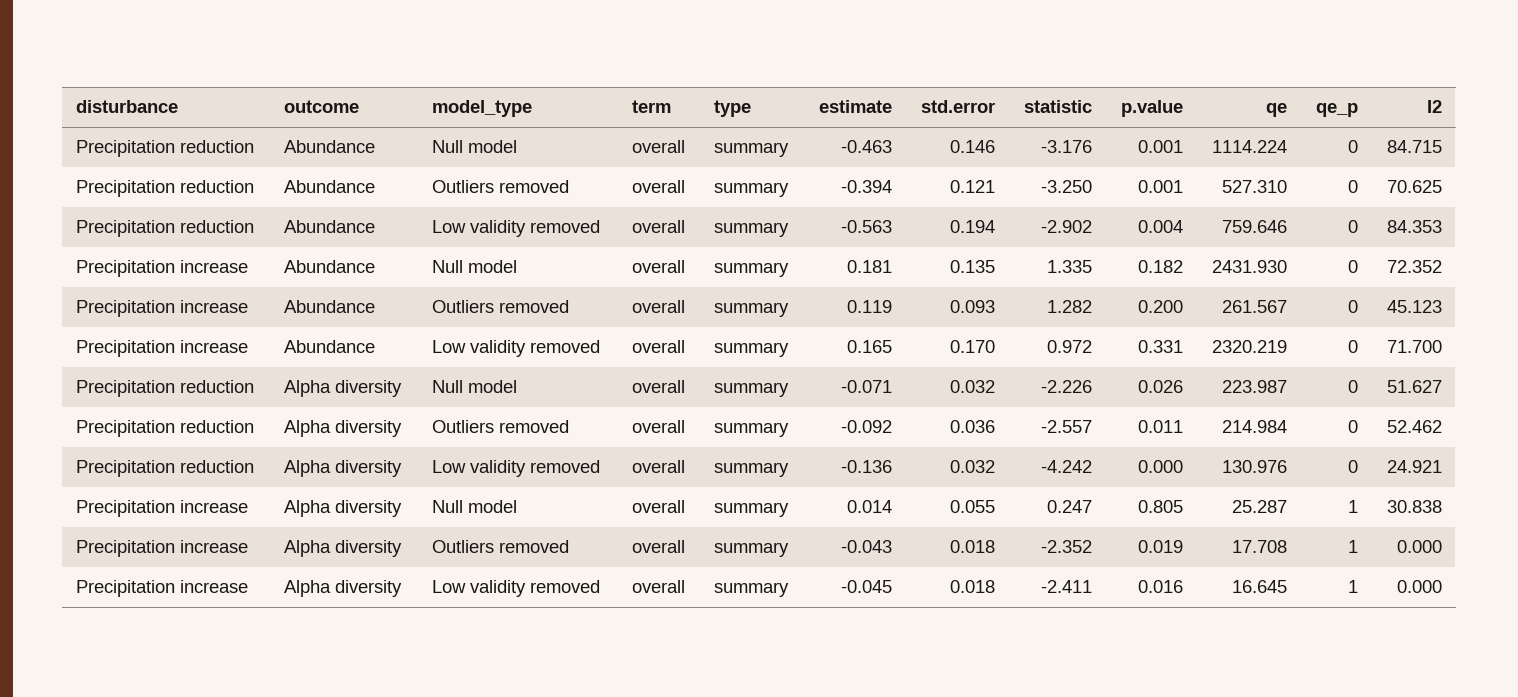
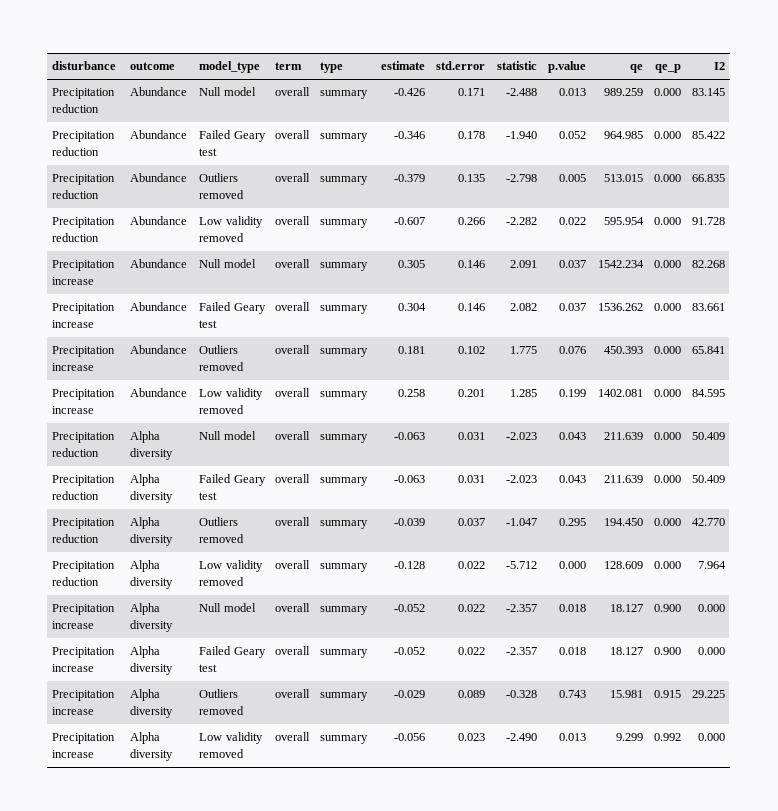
[841,140,893,153] [950,140,996,153] [1041,140,1093,153] [1138,140,1184,153] [1212,140,1288,153] [1348,140,1359,153] [1387,140,1443,153] -0.463 | 0.146 | -3.176 | 0.001 | 1114.224 | 0 | 84.715 -> [393,88,425,96] [457,88,485,96] [505,88,537,96] [558,88,586,96] [603,88,643,96] [653,88,681,96] [691,88,725,96] [52,131,116,142] [52,147,100,156] [130,130,188,139] [199,130,266,142] [199,148,218,156] [275,130,311,139] [320,133,369,142] [393,131,425,139] [457,131,485,139] [505,131,537,139] [558,131,586,139] [603,131,643,139] [653,131,681,139] [691,131,725,139] -0.426 | 0.171 | -2.488 | 0.013 | 989.259 | 0.000 | 83.145 // Precipitation reduction | Abundance | Failed Geary test | overall | summary | -0.346 | 0.178 | -1.940 | 0.052 | 964.985 | 0.000 | 85.422
[841,180,893,193] [950,180,996,193] [1041,180,1093,193] [1138,180,1184,193] [1222,180,1288,193] [1348,180,1359,193] [1387,180,1443,193] -0.394 | 0.121 | -3.250 | 0.001 | 527.310 | 0 | 70.625 -> [393,174,425,182] [457,174,485,182] [505,174,537,182] [558,174,586,182] [603,174,643,182] [653,174,681,182] [691,174,725,182] -0.379 | 0.135 | -2.798 | 0.005 | 513.015 | 0.000 | 66.835
[841,220,893,233] [950,220,996,233] [1041,220,1093,233] [1138,220,1184,233] [1222,220,1288,233] [1348,220,1359,233] [1387,220,1443,233] -0.563 | 0.194 | -2.902 | 0.004 | 759.646 | 0 | 84.353 -> [393,217,425,225] [457,217,485,225] [505,217,537,225] [558,217,586,225] [603,217,644,225] [653,217,681,225] [691,217,725,225] -0.607 | 0.266 | -2.282 | 0.022 | 595.954 | 0.000 | 91.728
[847,260,893,273] [950,260,996,273] [1047,260,1093,273] [1138,260,1184,273] [1212,260,1288,273] [1348,260,1359,273] [1387,260,1443,273] 0.181 | 0.135 | 1.335 | 0.182 | 2431.930 | 0 | 72.352 -> [397,260,425,268] [457,260,485,268] [509,260,537,268] [558,260,586,268] [597,260,644,268] [653,260,681,268] [691,260,725,268] [52,303,116,314] [52,320,95,328] [130,302,188,311] [199,302,266,314] [199,320,218,328] [275,302,311,311] [320,305,369,314] [397,303,426,311] [457,303,485,311] [509,303,537,311] [558,303,586,311] [597,303,643,311] [653,303,681,311] [691,303,725,311] 0.305 | 0.146 | 2.091 | 0.037 | 1542.234 | 0.000 | 82.268 // Precipitation increase | Abundance | Failed Geary test | overall | summary | 0.304 | 0.146 | 2.082 | 0.037 | 1536.262 | 0.000 | 83.661
[847,300,893,313] [950,300,996,313] [1047,300,1093,313] [1138,300,1184,313] [1222,300,1288,313] [1348,300,1359,313] [1387,300,1443,313] 0.119 | 0.093 | 1.282 | 0.200 | 261.567 | 0 | 45.123 -> [397,346,425,354] [457,346,485,354] [509,346,537,354] [558,346,586,354] [603,346,643,354] [653,346,681,354] [691,346,725,354] 0.181 | 0.102 | 1.775 | 0.076 | 450.393 | 0.000 | 65.841
[847,340,893,353] [950,340,996,353] [1047,340,1093,353] [1138,340,1184,353] [1212,340,1288,353] [1348,340,1359,353] [1387,340,1443,353] 0.165 | 0.170 | 0.972 | 0.331 | 2320.219 | 0 | 71.700 -> [397,389,425,397] [457,389,485,397] [509,389,537,397] [558,389,586,397] [597,389,643,397] [653,389,681,397] [691,389,725,397] 0.258 | 0.201 | 1.285 | 0.199 | 1402.081 | 0.000 | 84.595
[841,380,893,393] [950,380,996,393] [1041,380,1093,393] [1138,380,1184,393] [1222,380,1288,393] [1348,380,1359,393] [1387,380,1443,393] -0.071 | 0.032 | -2.226 | 0.026 | 223.987 | 0 | 51.627 -> [393,432,425,440] [457,432,485,440] [505,432,537,440] [558,432,586,440] [603,432,643,440] [653,432,681,440] [691,432,725,440] [52,475,116,486] [52,491,100,500] [130,474,161,486] [130,491,174,503] [199,474,266,486] [199,492,218,500] [275,474,311,483] [320,477,369,486] [393,475,425,483] [457,475,485,483] [505,475,537,483] [558,475,586,483] [603,475,643,483] [653,475,681,483] [691,475,725,483] -0.063 | 0.031 | -2.023 | 0.043 | 211.639 | 0.000 | 50.409 // Precipitation reduction | Alpha diversity | Failed Geary test | overall | summary | -0.063 | 0.031 | -2.023 | 0.043 | 211.639 | 0.000 | 50.409
[841,420,893,433] [950,420,996,433] [1041,420,1093,433] [1138,420,1184,433] [1222,420,1288,433] [1348,420,1359,433] [1387,420,1443,433] -0.092 | 0.036 | -2.557 | 0.011 | 214.984 | 0 | 52.462 -> [393,518,425,526] [457,518,485,526] [505,518,537,526] [558,518,586,526] [603,518,643,526] [653,518,681,526] [691,518,725,526] -0.039 | 0.037 | -1.047 | 0.295 | 194.450 | 0.000 | 42.770
[841,460,893,473] [950,460,996,473] [1041,460,1093,473] [1138,460,1184,473] [1222,460,1288,473] [1348,460,1359,473] [1387,460,1443,473] -0.136 | 0.032 | -4.242 | 0.000 | 130.976 | 0 | 24.921 -> [393,561,425,569] [457,561,485,569] [505,561,537,569] [558,561,586,569] [603,561,643,569] [653,561,681,569] [697,561,726,569] -0.128 | 0.022 | -5.712 | 0.000 | 128.609 | 0.000 | 7.964
[847,500,893,513] [950,500,996,513] [1047,500,1093,513] [1138,500,1184,513] [1232,500,1288,513] [1348,500,1359,513] [1387,500,1443,513] 0.014 | 0.055 | 0.247 | 0.805 | 25.287 | 1 | 30.838 -> [393,604,425,612] [457,604,485,612] [505,604,537,612] [558,604,586,612] [609,604,643,612] [653,604,681,612] [697,604,725,612] [52,647,116,658] [52,664,95,672] [130,646,161,658] [130,663,174,675] [199,646,266,658] [199,664,218,672] [275,646,311,655] [320,649,369,658] [393,647,425,655] [457,647,485,655] [505,647,537,655] [558,647,586,655] [609,647,643,655] [653,647,681,655] [697,647,725,655] -0.052 | 0.022 | -2.357 | 0.018 | 18.127 | 0.900 | 0.000 // Precipitation increase | Alpha diversity | Failed Geary test | overall | summary | -0.052 | 0.022 | -2.357 | 0.018 | 18.127 | 0.900 | 0.000
[841,540,893,553] [950,540,996,553] [1041,540,1093,553] [1138,540,1184,553] [1232,540,1288,553] [1348,540,1359,553] [1397,540,1443,553] -0.043 | 0.018 | -2.352 | 0.019 | 17.708 | 1 | 0.000 -> [393,690,425,698] [457,690,485,698] [505,690,537,698] [558,690,586,698] [609,690,643,698] [653,690,681,698] [691,690,725,698] -0.029 | 0.089 | -0.328 | 0.743 | 15.981 | 0.915 | 29.225
[841,580,893,593] [950,580,996,593] [1041,580,1093,593] [1138,580,1184,593] [1232,580,1288,593] [1348,580,1359,593] -0.045 | 0.018 | -2.411 | 0.016 | 16.645 | 1 -> [393,733,425,741] [457,733,485,741] [505,733,537,741] [558,733,586,741] [615,733,643,741] [653,733,681,741] -0.056 | 0.023 | -2.490 | 0.013 | 9.299 | 0.992

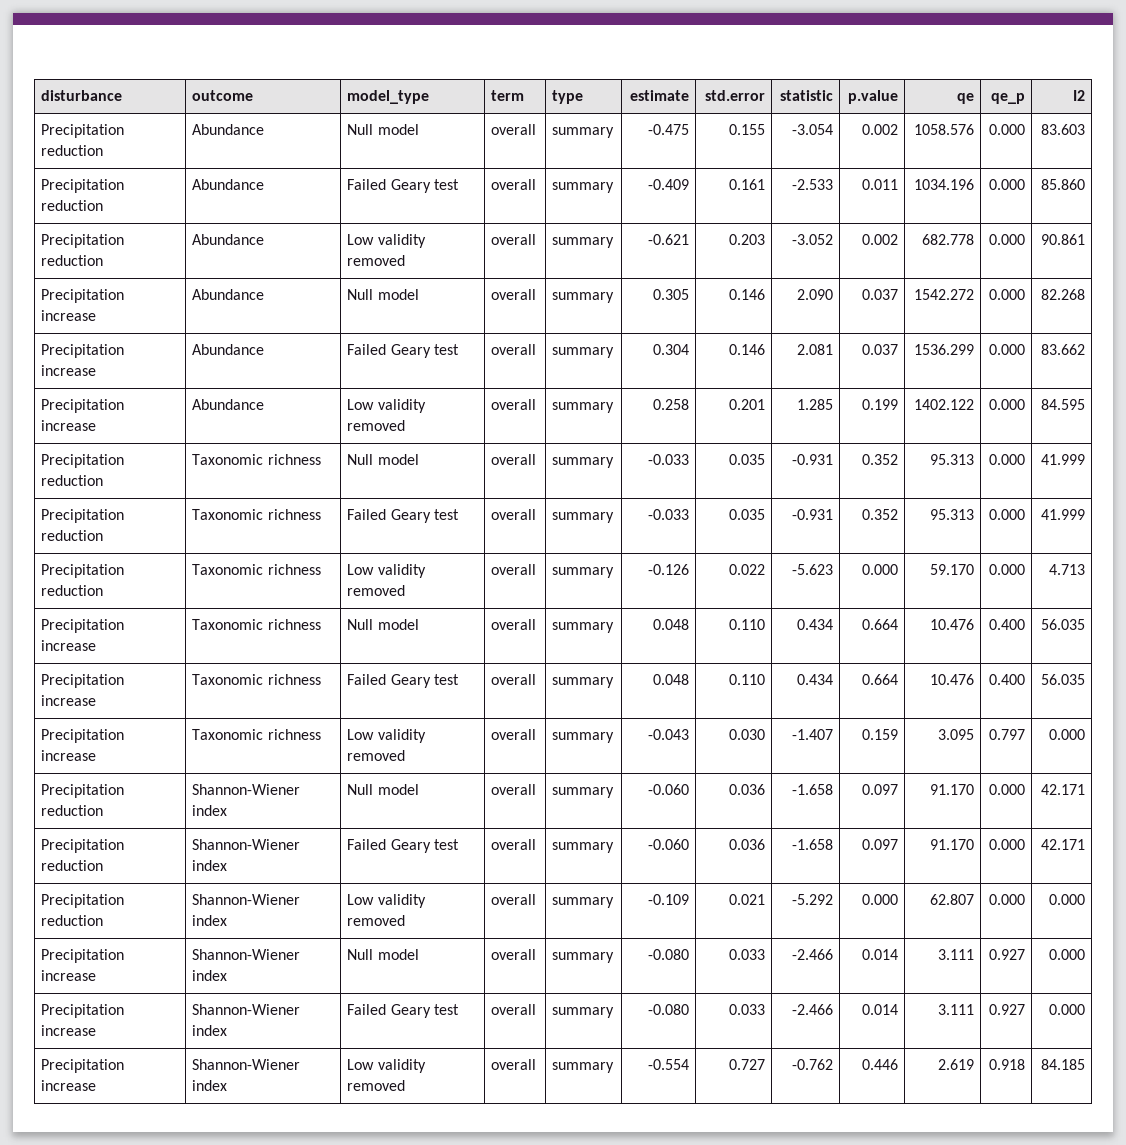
[393,88,425,96] [457,88,485,96] [505,88,537,96] [558,88,586,96] [603,88,643,96] [653,88,681,96] [691,88,725,96] -0.426 | 0.171 | -2.488 | 0.013 | 989.259 | 0.000 | 83.145 -> [647,124,689,135] [728,124,765,135] [791,124,833,135] [861,124,898,135] [913,124,974,135] [988,124,1025,135] [1040,124,1085,135] -0.475 | 0.155 | -3.054 | 0.002 | 1058.576 | 0.000 | 83.603
[393,131,425,139] [457,131,485,139] [505,131,537,139] [558,131,586,139] [603,131,643,139] [653,131,681,139] [691,131,725,139] [52,174,116,185] [52,190,100,199] [130,173,188,182] [199,173,239,182] [199,190,245,199] [275,173,311,182] [320,176,369,185] [393,174,425,182] [457,174,485,182] [505,174,537,182] [558,174,586,182] [603,174,643,182] [653,174,681,182] [691,174,725,182] -0.346 | 0.178 | -1.940 | 0.052 | 964.985 | 0.000 | 85.422 // Precipitation reduction | Abundance | Outliers removed | overall | summary | -0.379 | 0.135 | -2.798 | 0.005 | 513.015 | 0.000 | 66.835 -> [647,179,689,190] [728,179,765,190] [791,179,833,190] [861,179,898,190] [913,179,974,190] [988,179,1025,190] [1040,179,1085,190] -0.409 | 0.161 | -2.533 | 0.011 | 1034.196 | 0.000 | 85.860
[393,217,425,225] [457,217,485,225] [505,217,537,225] [558,217,586,225] [603,217,644,225] [653,217,681,225] [691,217,725,225] -0.607 | 0.266 | -2.282 | 0.022 | 595.954 | 0.000 | 91.728 -> [647,234,689,245] [728,234,765,245] [791,234,833,245] [861,234,898,245] [921,234,974,245] [988,234,1025,245] [1040,234,1085,245] -0.621 | 0.203 | -3.052 | 0.002 | 682.778 | 0.000 | 90.861
[509,260,537,268] [558,260,586,268] [597,260,644,268] 2.091 | 0.037 | 1542.234 -> [796,289,833,300] [861,289,898,300] [913,289,974,300] 2.090 | 0.037 | 1542.272
[509,303,537,311] [558,303,586,311] [597,303,643,311] [653,303,681,311] [691,303,725,311] [52,346,116,357] [52,363,95,371] [130,345,188,354] [199,345,239,354] [199,362,245,371] [275,345,311,354] [320,348,369,357] [397,346,425,354] [457,346,485,354] [509,346,537,354] [558,346,586,354] [603,346,643,354] [653,346,681,354] [691,346,725,354] 2.082 | 0.037 | 1536.262 | 0.000 | 83.661 // Precipitation increase | Abundance | Outliers removed | overall | summary | 0.181 | 0.102 | 1.775 | 0.076 | 450.393 | 0.000 | 65.841 -> [796,344,833,355] [861,344,898,355] [913,344,974,355] [988,344,1025,355] [1040,344,1085,355] 2.081 | 0.037 | 1536.299 | 0.000 | 83.662
[597,389,643,397] 1402.081 -> [913,399,974,410] 1402.122
[130,431,161,443] [130,448,174,460] [199,431,256,440] [275,431,311,440] [320,434,369,443] [393,432,425,440] [457,432,485,440] [505,432,537,440] [558,432,586,440] [603,432,643,440] [653,432,681,440] [691,432,725,440] [52,475,116,486] [52,491,100,500] [130,474,161,486] [130,491,174,503] [199,474,266,486] [199,492,218,500] [275,474,311,483] [320,477,369,486] [393,475,425,483] [457,475,485,483] [505,475,537,483] [558,475,586,483] [603,475,643,483] [653,475,681,483] [691,475,725,483] [52,518,116,529] [52,534,100,543] [130,517,161,529] [130,534,174,546] [199,517,239,526] [199,534,245,543] [275,517,311,526] [320,520,369,529] [393,518,425,526] [457,518,485,526] [505,518,537,526] [558,518,586,526] [603,518,643,526] [653,518,681,526] [691,518,725,526] [52,561,116,572] [52,577,100,586] [130,560,161,572] [130,577,174,589] [199,560,263,572] [199,577,245,586] [275,560,311,569] [320,563,369,572] [393,561,425,569] [457,561,485,569] [505,561,537,569] [558,561,586,569] [603,561,643,569] [653,561,681,569] [697,561,726,569] [52,604,116,615] [52,621,95,629] [130,603,161,615] [130,620,174,632] [199,603,256,612] [275,603,311,612] [320,606,369,615] [393,604,425,612] [457,604,485,612] [505,604,537,612] [558,604,586,612] [609,604,643,612] [653,604,681,612] [697,604,725,612] [52,647,116,658] [52,664,95,672] [130,646,161,658] [130,663,174,675] [199,646,266,658] [199,664,218,672] [275,646,311,655] [320,649,369,658] [393,647,425,655] [457,647,485,655] [505,647,537,655] [558,647,586,655] [609,647,643,655] [653,647,681,655] [697,647,725,655] [52,690,116,701] [52,707,95,715] [130,689,161,701] [130,706,174,718] [199,689,239,698] [199,706,245,715] [275,689,311,698] [320,692,369,701] [393,690,425,698] [457,690,485,698] [505,690,537,698] [558,690,586,698] [609,690,643,698] [653,690,681,698] [691,690,725,698] [52,733,116,744] [52,750,95,758] [130,732,161,744] [130,749,174,761] [199,732,263,744] [199,749,245,758] [275,732,311,741] [320,735,369,744] [393,733,425,741] [457,733,485,741] [505,733,537,741] [558,733,586,741] [615,733,643,741] [653,733,681,741] [697,733,725,741] Alpha diversity | Null model | overall | summary | -0.063 | 0.031 | -2.023 | 0.043 | 211.639 | 0.000 | 50.409 // Precipitation reduction | Alpha diversity | Failed Geary test | overall | summary | -0.063 | 0.031 | -2.023 | 0.043 | 211.639 | 0.000 | 50.409 // Precipitation reduction | Alpha diversity | Outliers removed | overall | summary | -0.039 | 0.037 | -1.047 | 0.295 | 194.450 | 0.000 | 42.770 // Precipitation reduction | Alpha diversity | Low validity removed | overall | summary | -0.128 | 0.022 | -5.712 | 0.000 | 128.609 | 0.000 | 7.964 // Precipitation increase | Alpha diversity | Null model | overall | summary | -0.052 | 0.022 | -2.357 | 0.018 | 18.127 | 0.900 | 0.000 // Precipitation increase | Alpha diversity | Failed Geary test | overall | summary | -0.052 | 0.022 | -2.357 | 0.018 | 18.127 | 0.900 | 0.000 // Precipitation increase | Alpha diversity | Outliers removed | overall | summary | -0.029 | 0.089 | -0.328 | 0.743 | 15.981 | 0.915 | 29.225 // Precipitation increase | Alpha diversity | Low validity removed | overall | summary | -0.056 | 0.023 | -2.490 | 0.013 | 9.299 | 0.992 | 0.000 -> [192,454,321,465] [347,454,419,465] [491,454,537,465] [552,457,615,468] [647,454,689,465] [728,454,765,465] [791,454,833,465] [861,454,898,465] [929,454,974,465] [988,454,1025,465] [1040,454,1085,465] [41,509,125,523] [41,530,104,541] [192,509,321,520] [347,509,459,523] [491,509,537,520] [552,512,615,523] [647,509,689,520] [728,509,765,520] [791,509,833,520] [861,509,898,520] [929,509,974,520] [988,509,1025,520] [1040,509,1085,520] [41,564,125,578] [41,585,104,596] [192,564,321,575] [347,564,426,578] [347,585,406,596] [491,564,537,575] [552,567,615,578] [647,564,689,575] [728,564,765,575] [791,564,833,575] [861,564,898,575] [929,564,974,575] [988,564,1025,575] [1048,564,1085,575] [41,619,125,633] [41,640,97,651] [192,619,321,630] [347,619,419,630] [491,619,537,630] [552,622,615,633] [652,619,689,630] [728,619,765,630] [796,619,833,630] [861,619,898,630] [929,619,974,630] [988,619,1025,630] [1040,619,1085,630] [41,674,125,688] [41,695,97,706] [192,674,321,685] [347,674,459,688] [491,674,537,685] [552,677,615,688] [652,674,689,685] [728,674,765,685] [796,674,833,685] [861,674,898,685] [929,674,974,685] [988,674,1025,685] [1040,674,1085,685] [41,729,125,743] [41,750,97,761] [192,729,321,740] [347,729,426,743] [347,750,406,761] [491,729,537,740] [552,732,615,743] [647,729,689,740] [728,729,765,740] [791,729,833,740] [861,729,898,740] [937,729,974,740] [988,729,1025,740] [1048,729,1085,740] [41,784,125,798] [41,805,104,816] [192,784,301,795] [192,805,228,816] [347,784,419,795] [491,784,537,795] [552,787,615,798] [647,784,689,795] [728,784,765,795] [791,784,833,795] [861,784,898,795] [929,784,974,795] [988,784,1025,795] [1040,784,1085,795] [41,839,125,853] [41,860,104,871] [192,839,301,850] [192,860,228,871] [347,839,459,853] [491,839,537,850] [552,842,615,853] [647,839,689,850] [728,839,765,850] [791,839,833,850] [861,839,898,850] [929,839,974,850] [988,839,1025,850] [1040,839,1085,850] [41,894,125,908] [41,915,104,926] [192,894,301,905] [192,915,228,926] [347,894,426,908] [347,915,406,926] [491,894,537,905] [552,897,615,908] [647,894,689,905] [728,894,765,905] [791,894,833,905] [861,894,898,905] [929,894,974,905] [988,894,1025,905] [1048,894,1085,905] [41,949,125,963] [41,970,97,981] [192,949,301,960] [192,970,228,981] [347,949,419,960] [491,949,537,960] [552,952,615,963] [647,949,689,960] [728,949,765,960] [791,949,833,960] [861,949,898,960] [937,949,974,960] [988,949,1025,960] [1048,949,1085,960] [41,1004,125,1018] [41,1025,97,1036] [192,1004,301,1015] [192,1025,228,1036] [347,1004,459,1018] [491,1004,537,1015] [552,1007,615,1018] [647,1004,689,1015] [728,1004,765,1015] [791,1004,833,1015] [861,1004,898,1015] [937,1004,974,1015] [988,1004,1025,1015] [1048,1004,1085,1015] [41,1059,125,1073] [41,1080,97,1091] [192,1059,301,1070] [192,1080,228,1091] [347,1059,426,1073] [347,1080,406,1091] [491,1059,537,1070] [552,1062,615,1073] [647,1059,689,1070] [728,1059,765,1070] [791,1059,833,1070] [861,1059,898,1070] [937,1059,974,1070] [988,1059,1025,1070] [1040,1059,1085,1070] Taxonomic richness | Null model | overall | summary | -0.033 | 0.035 | -0.931 | 0.352 | 95.313 | 0.000 | 41.999 // Precipitation reduction | Taxonomic richness | Failed Geary test | overall | summary | -0.033 | 0.035 | -0.931 | 0.352 | 95.313 | 0.000 | 41.999 // Precipitation reduction | Taxonomic richness | Low validity removed | overall | summary | -0.126 | 0.022 | -5.623 | 0.000 | 59.170 | 0.000 | 4.713 // Precipitation increase | Taxonomic richness | Null model | overall | summary | 0.048 | 0.110 | 0.434 | 0.664 | 10.476 | 0.400 | 56.035 // Precipitation increase | Taxonomic richness | Failed Geary test | overall | summary | 0.048 | 0.110 | 0.434 | 0.664 | 10.476 | 0.400 | 56.035 // Precipitation increase | Taxonomic richness | Low validity removed | overall | summary | -0.043 | 0.030 | -1.407 | 0.159 | 3.095 | 0.797 | 0.000 // Precipitation reduction | Shannon-Wiener index | Null model | overall | summary | -0.060 | 0.036 | -1.658 | 0.097 | 91.170 | 0.000 | 42.171 // Precipitation reduction | Shannon-Wiener index | Failed Geary test | overall | summary | -0.060 | 0.036 | -1.658 | 0.097 | 91.170 | 0.000 | 42.171 // Precipitation reduction | Shannon-Wiener index | Low validity removed | overall | summary | -0.109 | 0.021 | -5.292 | 0.000 | 62.807 | 0.000 | 0.000 // Precipitation increase | Shannon-Wiener index | Null model | overall | summary | -0.080 | 0.033 | -2.466 | 0.014 | 3.111 | 0.927 | 0.000 // Precipitation increase | Shannon-Wiener index | Failed Geary test | overall | summary | -0.080 | 0.033 | -2.466 | 0.014 | 3.111 | 0.927 | 0.000 // Precipitation increase | Shannon-Wiener index | Low validity removed | overall | summary | -0.554 | 0.727 | -0.762 | 0.446 | 2.619 | 0.918 | 84.185

